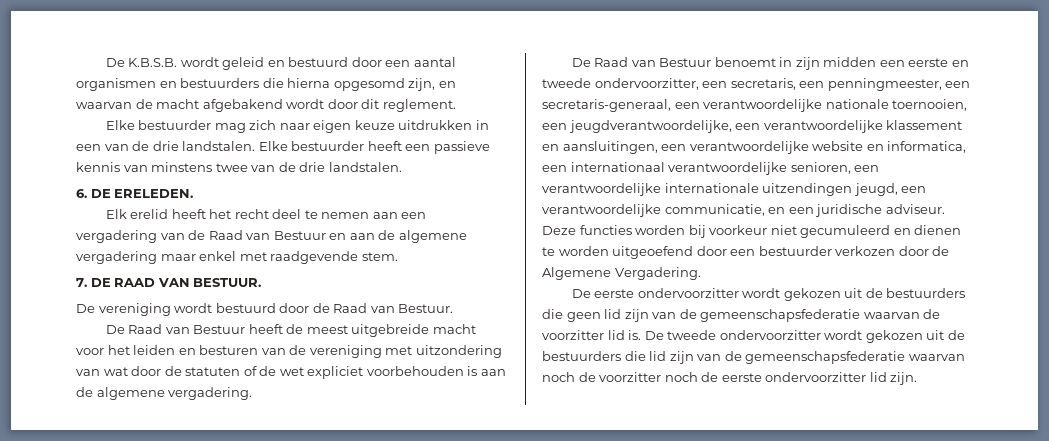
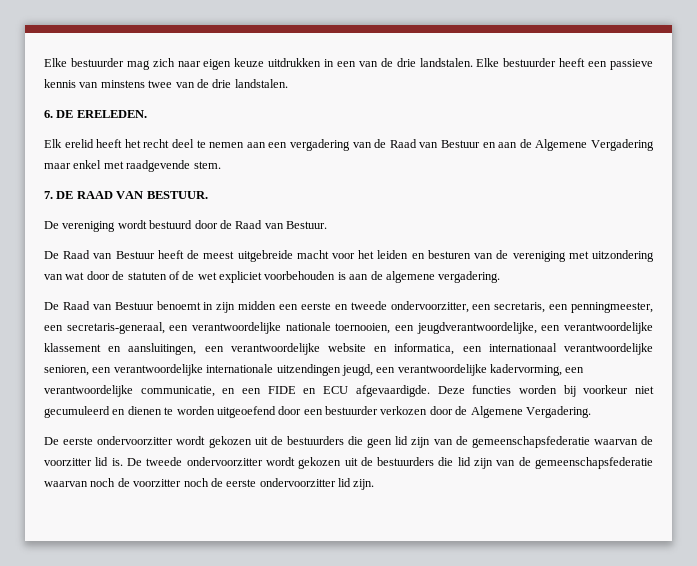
[105,57,456,70] [76,78,456,91] [76,99,456,112] De K.B.S.B. wordt geleid en bestuurd door een aantal organismen en bestuurders die hierna opgesomd zijn, en waarvan de macht afgebakend wordt door dit reglement. // -> (44, 62) none
[398,230,467,243] [76,251,157,264] algemene vergadering -> [535,139,655,151] Algemene Vergadering
[664,204,945,217] communicatie, en een juridische adviseur. -> [490,364,585,376] [44,385,430,397] kadervorming, een verantwoordelijke communicatie, en een FIDE en ECU afgevaardigde.

